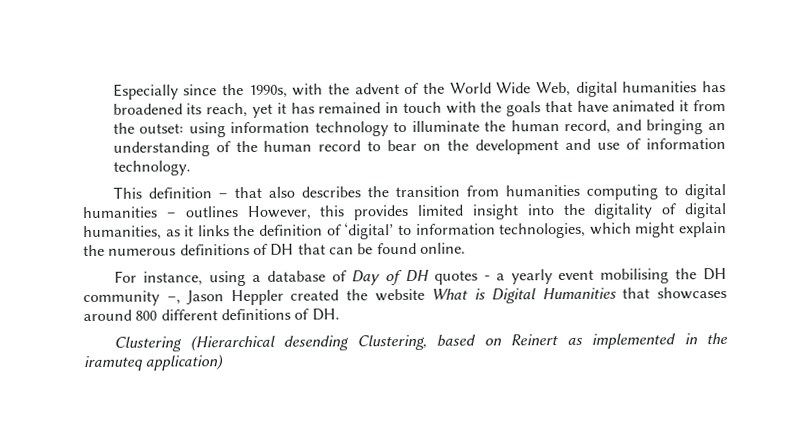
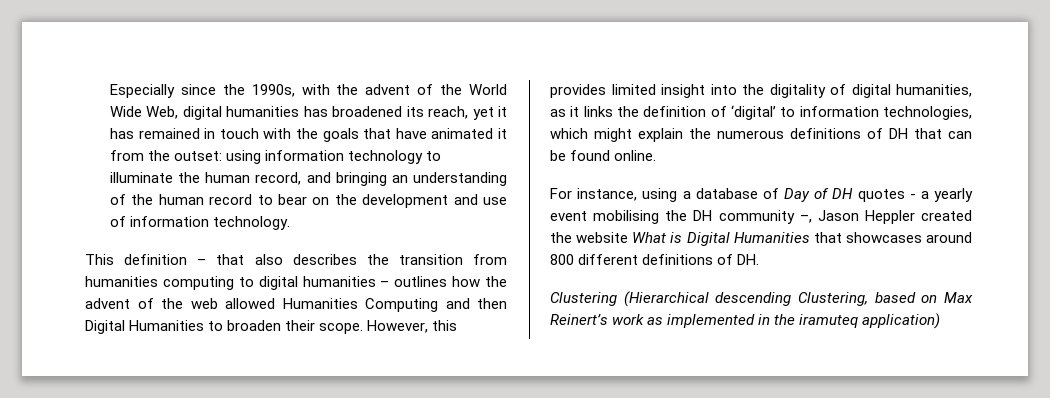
(239, 212) none -> [452,276,507,287] [85,298,507,312] [85,320,364,334] how the advent of the web allowed Humanities Computing and then Digital Humanities to broaden their scope.
[283,335,350,351] desending -> [715,292,792,306] descending
[510,334,559,346] Reinert -> [944,292,973,303] [550,314,645,325] Max Reinert’s work

